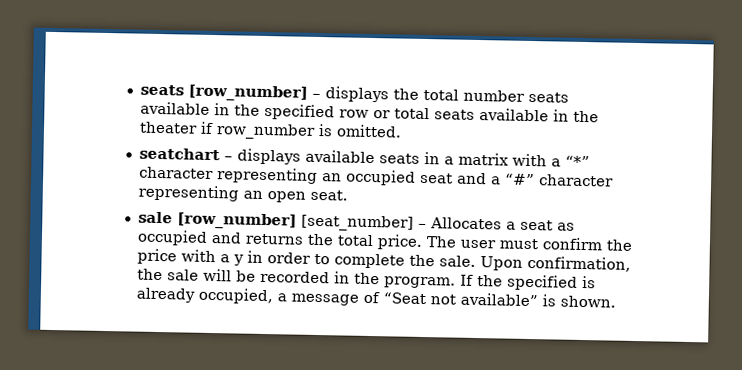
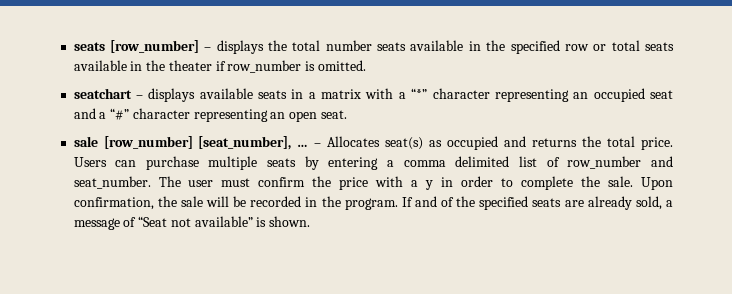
[301,214,554,232] [seat_number] – Allocates a seat -> [198,136,424,150] [seat_number], … – Allocates seat(s)
(424, 242) none -> [73,156,673,170] [73,176,151,189] Users can purchase multiple seats by entering a comma delimited list of row_number and seat_number.
[477,274,597,291] [136,287,275,305] the specified is already occupied, -> [414,196,662,210] and of the specified seats are already sold,

